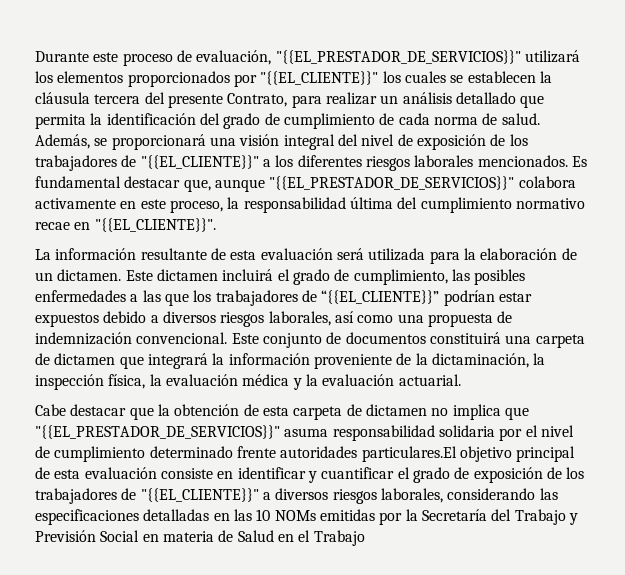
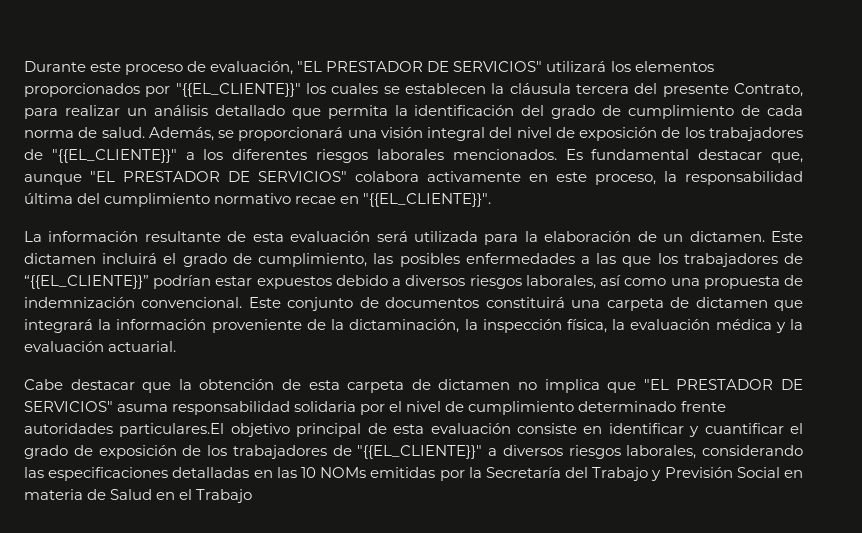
[275,50,521,64] "{{EL_PRESTADOR_DE_SERVICIOS}}" -> [297,61,543,72] "EL PRESTADOR DE SERVICIOS"
[269,176,515,190] "{{EL_PRESTADOR_DE_SERVICIOS}}" -> [90,171,347,182] "EL PRESTADOR DE SERVICIOS"
[35,425,280,439] "{{EL_PRESTADOR_DE_SERVICIOS}}" -> [643,379,804,390] [24,401,113,412] "EL PRESTADOR DE SERVICIOS"

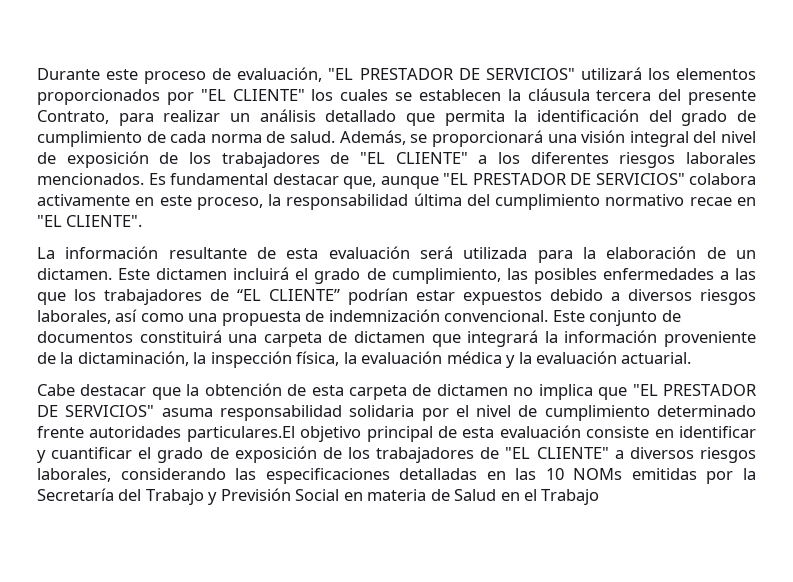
[175,83,301,97] "{{EL_CLIENTE}}" -> [200,89,305,101] "EL CLIENTE"
[51,149,177,163] "{{EL_CLIENTE}}" -> [360,152,468,164] "EL CLIENTE"
[363,193,492,207] "{{EL_CLIENTE}}". -> [37,215,143,227] "EL CLIENTE".
[24,275,149,289] “{{EL_CLIENTE}}” -> [237,289,340,301] “EL CLIENTE”
[357,445,483,459] "{{EL_CLIENTE}}" -> [505,447,609,459] "EL CLIENTE"

